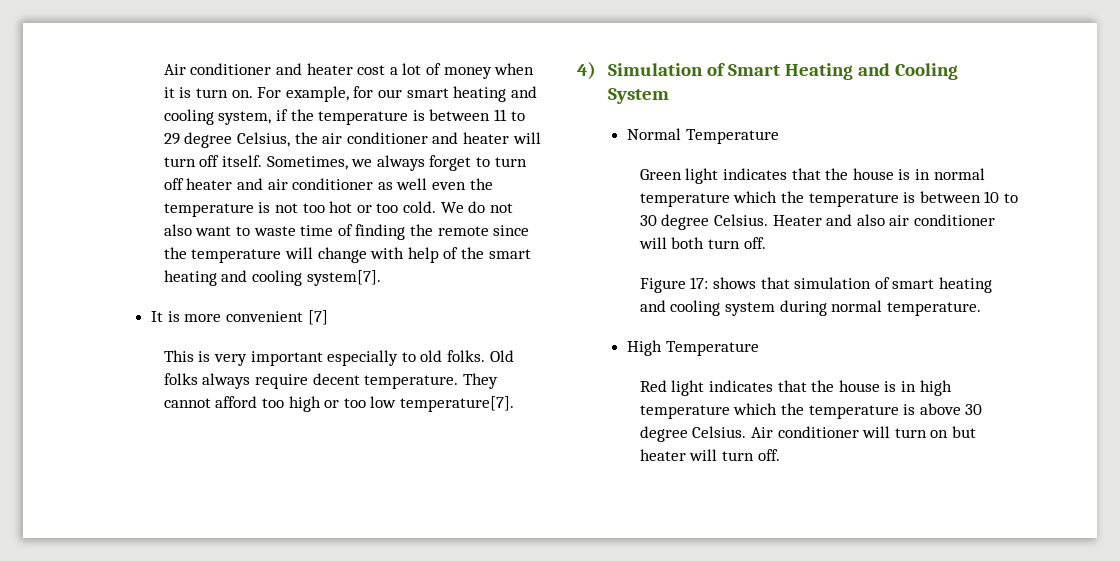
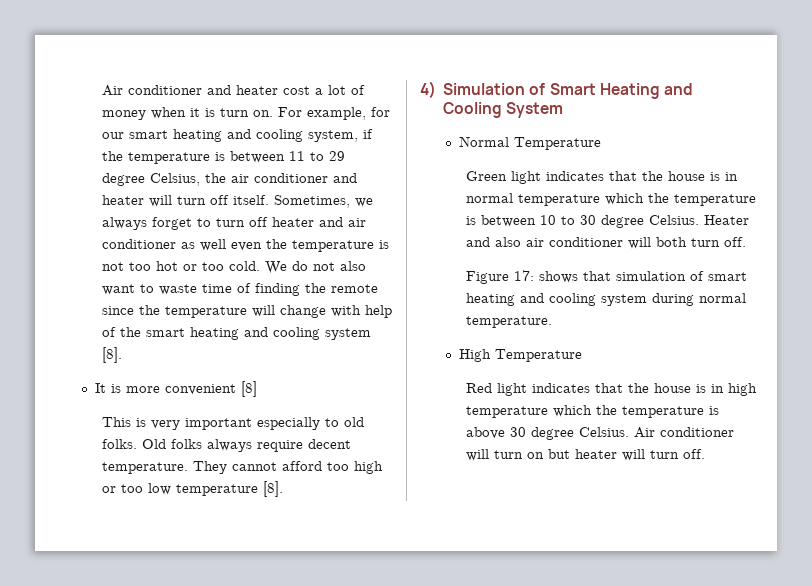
[306,270,381,286] system[7]. -> [324,328,371,340] [101,347,122,363] system [8].
[307,310,328,325] [7] -> [240,381,257,397] [8]
[400,396,515,412] temperature[7]. -> [175,481,283,497] temperature [8].

